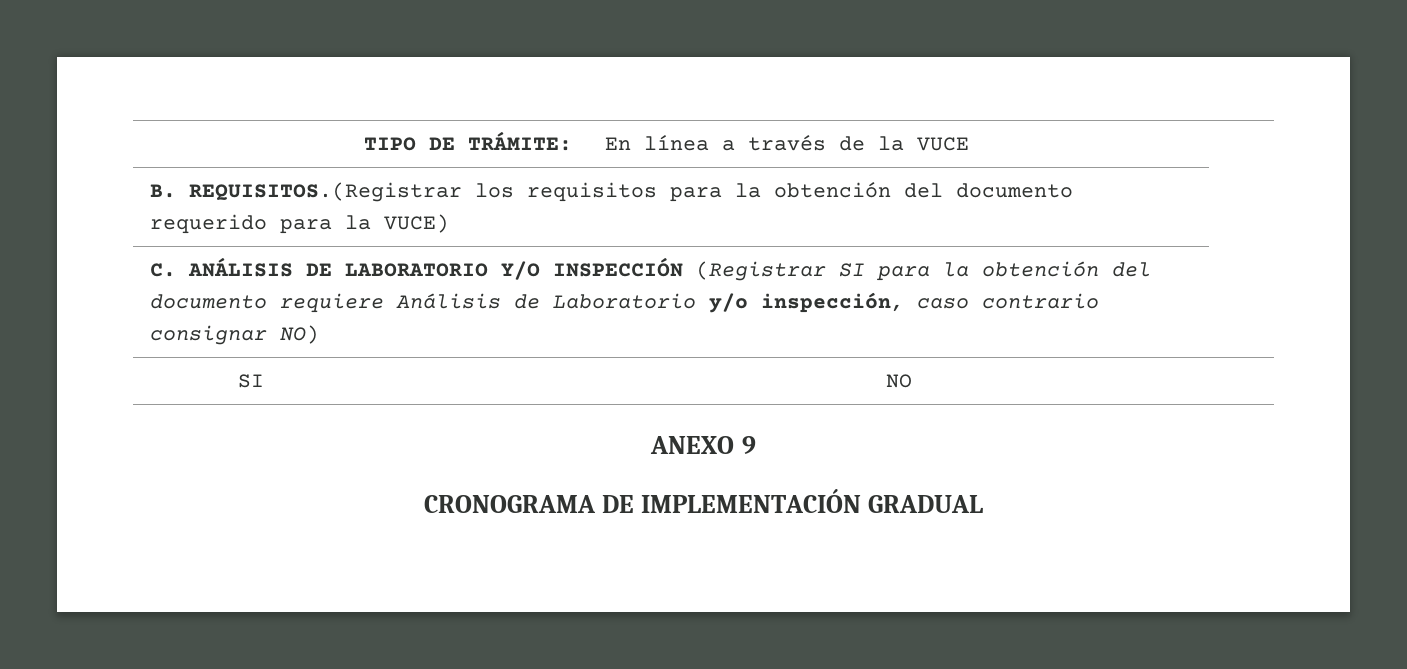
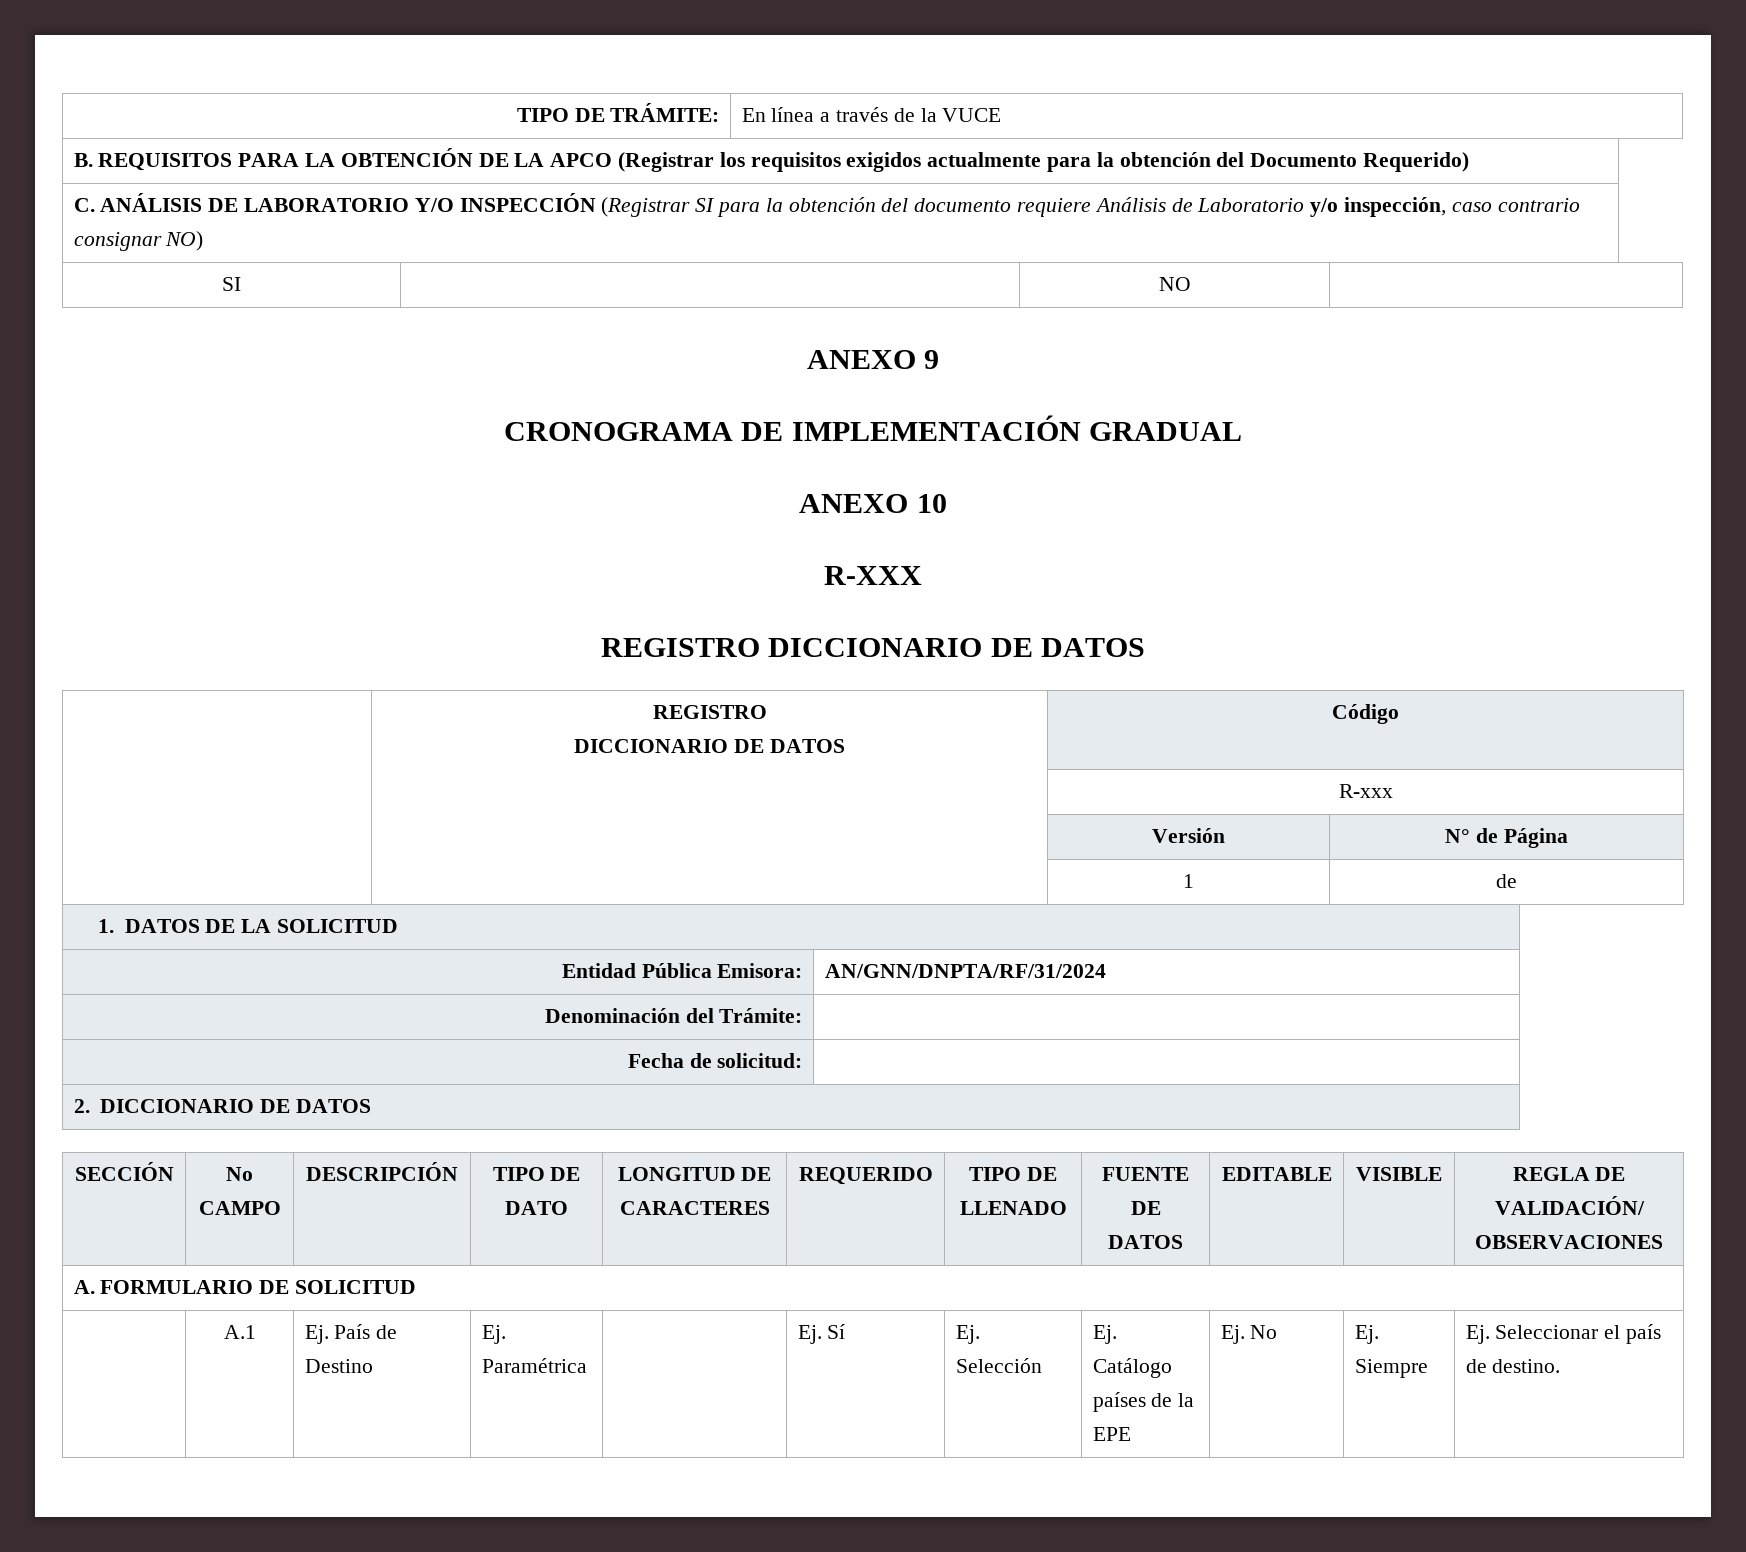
[188,182,1073,202] [149,214,449,234] REQUISITOS.(Registrar los requisitos para la obtención del documento requerido para la VUCE) -> [98,148,1470,172] REQUISITOS PARA LA OBTENCIÓN DE LA APCO (Registrar los requisitos exigidos actualmente para la obtención del Documento Requerido)
(984, 504) none -> [799,494,947,513] [824,566,922,585] [601,638,1145,657] [652,705,767,719] [574,739,845,753] [1332,704,1399,724] [1338,784,1393,798] [1152,828,1225,843] [1445,828,1568,848] [1183,874,1194,888] [1496,874,1517,888] [97,919,399,933] [561,963,803,978] [824,964,1106,978] [544,1008,803,1023] [627,1053,803,1068] [73,1099,371,1113] [74,1162,174,1181] [226,1167,253,1181] [198,1201,281,1215] [306,1162,458,1181] [492,1167,581,1181] [505,1201,568,1215] [617,1167,772,1181] [619,1201,770,1215] [798,1167,933,1185] [969,1167,1057,1181] [959,1201,1067,1215] [1102,1167,1189,1181] [1130,1201,1161,1215] [1108,1235,1183,1249] [1221,1167,1332,1181] [1356,1167,1442,1181] [1512,1167,1626,1181] [1494,1196,1645,1215] [1475,1235,1663,1249] [73,1280,416,1294] [223,1325,256,1339] [304,1324,398,1344] [304,1359,373,1373] [481,1325,506,1344] [481,1358,587,1373] [797,1324,846,1344] [955,1325,980,1344] [955,1358,1042,1373] [1092,1325,1117,1344] [1092,1358,1172,1378] [1092,1392,1195,1412] [1092,1427,1131,1441] [1220,1325,1278,1344] [1354,1325,1379,1344] [1354,1359,1428,1378] [1465,1324,1661,1344] [1465,1359,1561,1373] // ANEXO 10 // R-XXX // REGISTRO DICCIONARIO DE DATOS // | REGISTRO // DICCIONARIO DE DATOS | Código // | | R-xxx // | | Versión | N° de Página // | | 1 | de // 1. DATOS DE LA SOLICITUD // Entidad Pública Emisora: | AN/GNN/DNPTA/RF/31/2024 // Denominación del Trámite: | // Fecha de solicitud: | // 2. DICCIONARIO DE DATOS // SECCIÓN | No CAMPO | DESCRIPCIÓN | TIPO DE DATO | LONGITUD DE CARACTERES | REQUERIDO | TIPO DE LLENADO | FUENTE DE DATOS | EDITABLE | VISIBLE | REGLA DE VALIDACIÓN/ OBSERVACIONES // A. FORMULARIO DE SOLICITUD // | A.1 | Ej. País de Destino | Ej. Paramétrica | | Ej. Sí | Ej. Selección | Ej. Catálogo países de la EPE | Ej. No | Ej. Siempre | Ej. Seleccionar el país de destino.

